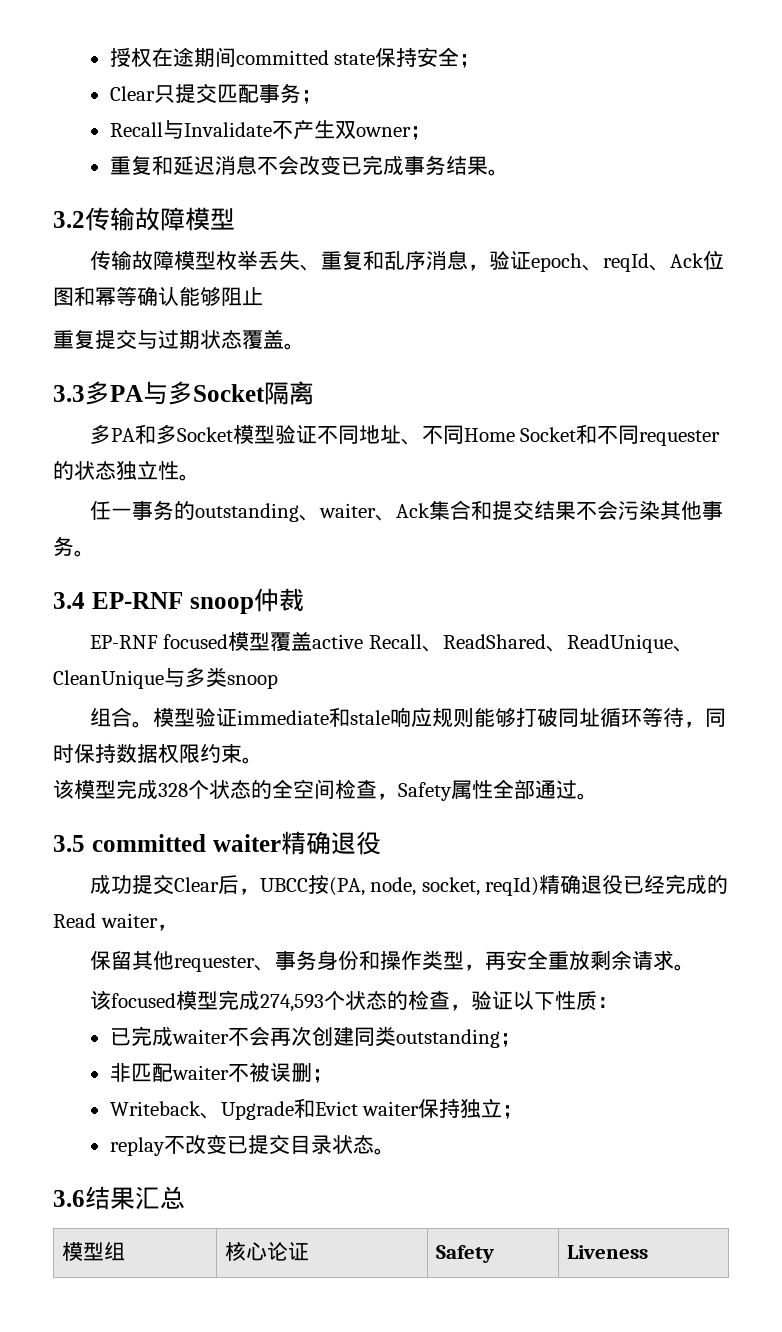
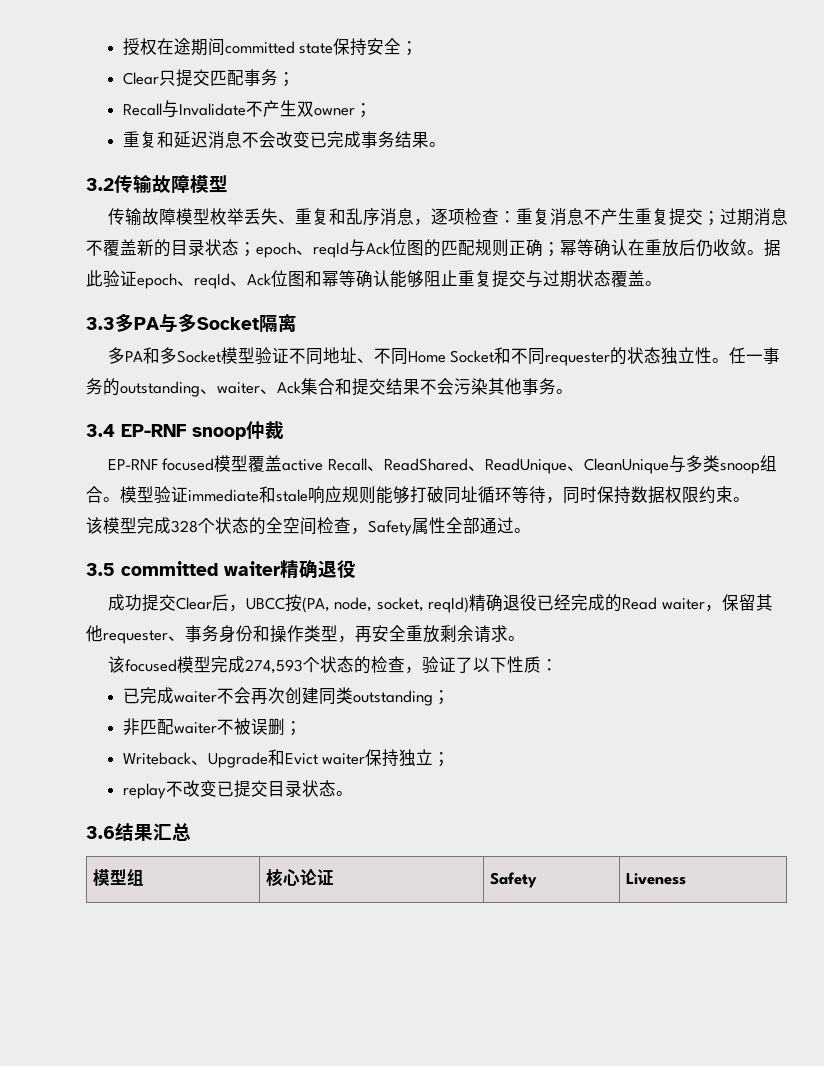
(489, 267) none -> [430,208,788,226] [86,239,781,258] [86,270,103,287] 逐项检查：重复消息不产生重复提交；过期消息不覆盖新的目录状态；epoch、reqId与Ack位图的匹配规则正确；幂等确认在重放后仍收敛。据此
(263, 296) // -> (458, 278) none
(200, 477) // -> (730, 360) none
(278, 681) // -> (760, 468) none
(178, 927) // -> (722, 608) none
(513, 1000) none -> [455,657,473,673] 了

